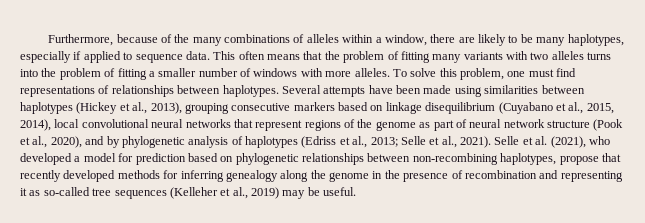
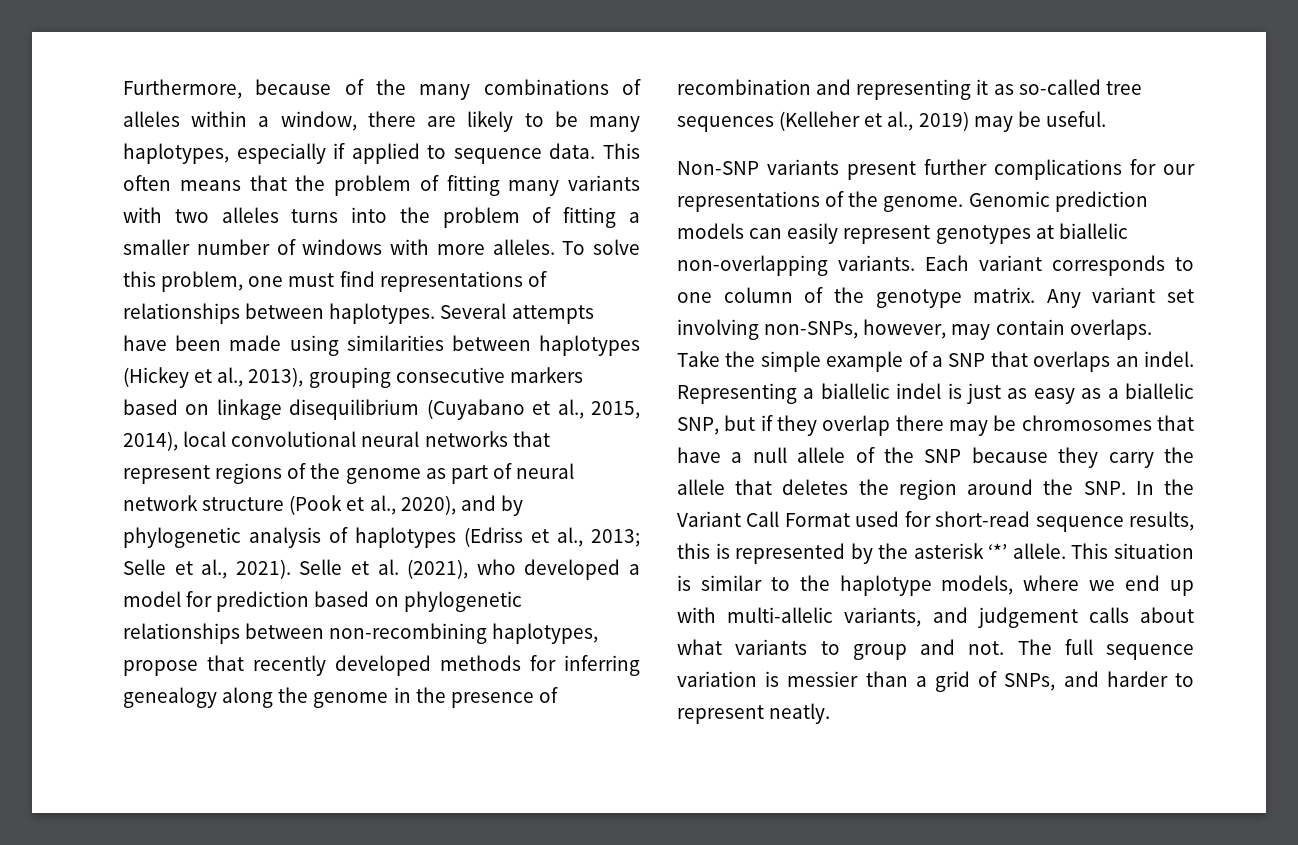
(357, 191) none -> [677,159,1195,180] [677,191,1148,212] [677,223,1128,244] [677,255,1194,276] [677,287,1194,308] [677,319,1152,340] [677,351,1194,372] [677,383,1194,404] [677,415,1194,436] [677,447,1194,468] [677,479,1194,500] [677,511,1194,532] [677,543,1194,564] [677,575,1194,596] [677,607,1194,628] [677,639,1194,660] [677,671,1194,692] [677,703,831,724] // Non-SNP variants present further complications for our representations of the genome. Genomic prediction models can easily represent genotypes at biallelic non-overlapping variants. Each variant corresponds to one column of the genotype matrix. Any variant set involving non-SNPs, however, may contain overlaps. Take the simple example of a SNP that overlaps an indel. Representing a biallelic indel is just as easy as a biallelic SNP, but if they overlap there may be chromosomes that have a null allele of the SNP because they carry the allele that deletes the region around the SNP. In the Variant Call Format used for short-read sequence results, this is represented by the asterisk ‘*’ allele. This situation is similar to the haplotype models, where we end up with multi-allelic variants, and judgement calls about what variants to group and not. The full sequence variation is messier than a grid of SNPs, and harder to represent neatly.

